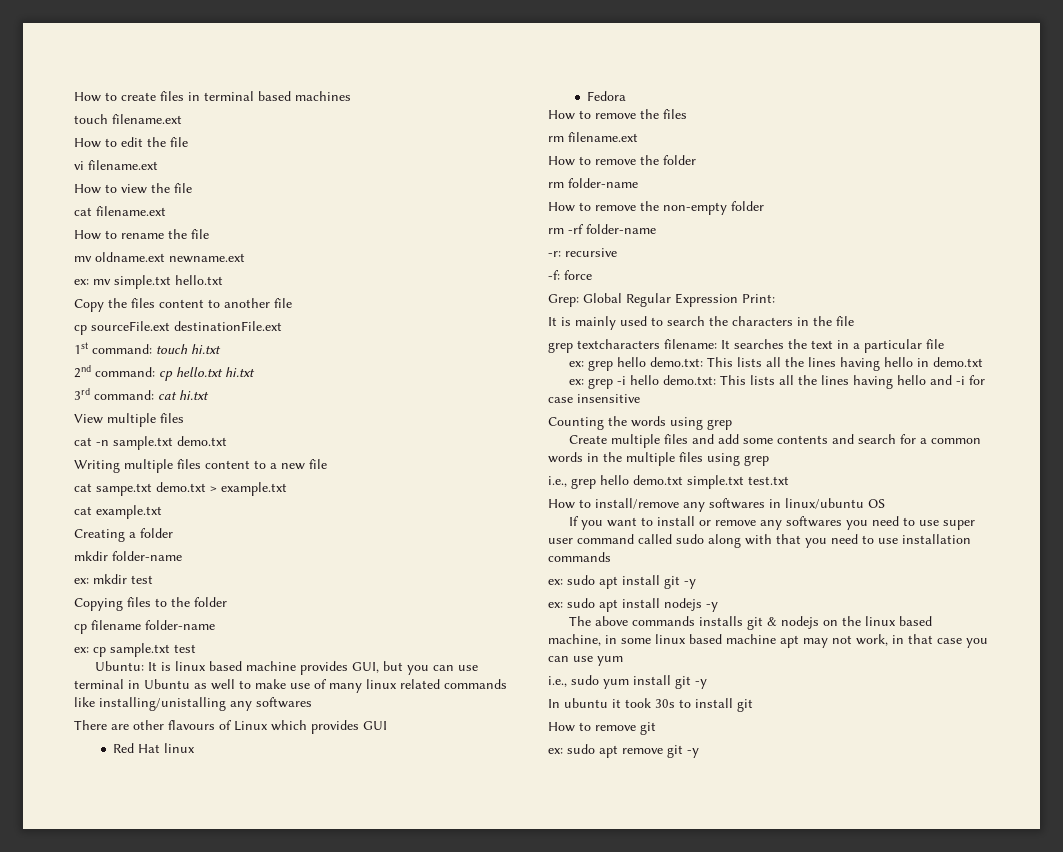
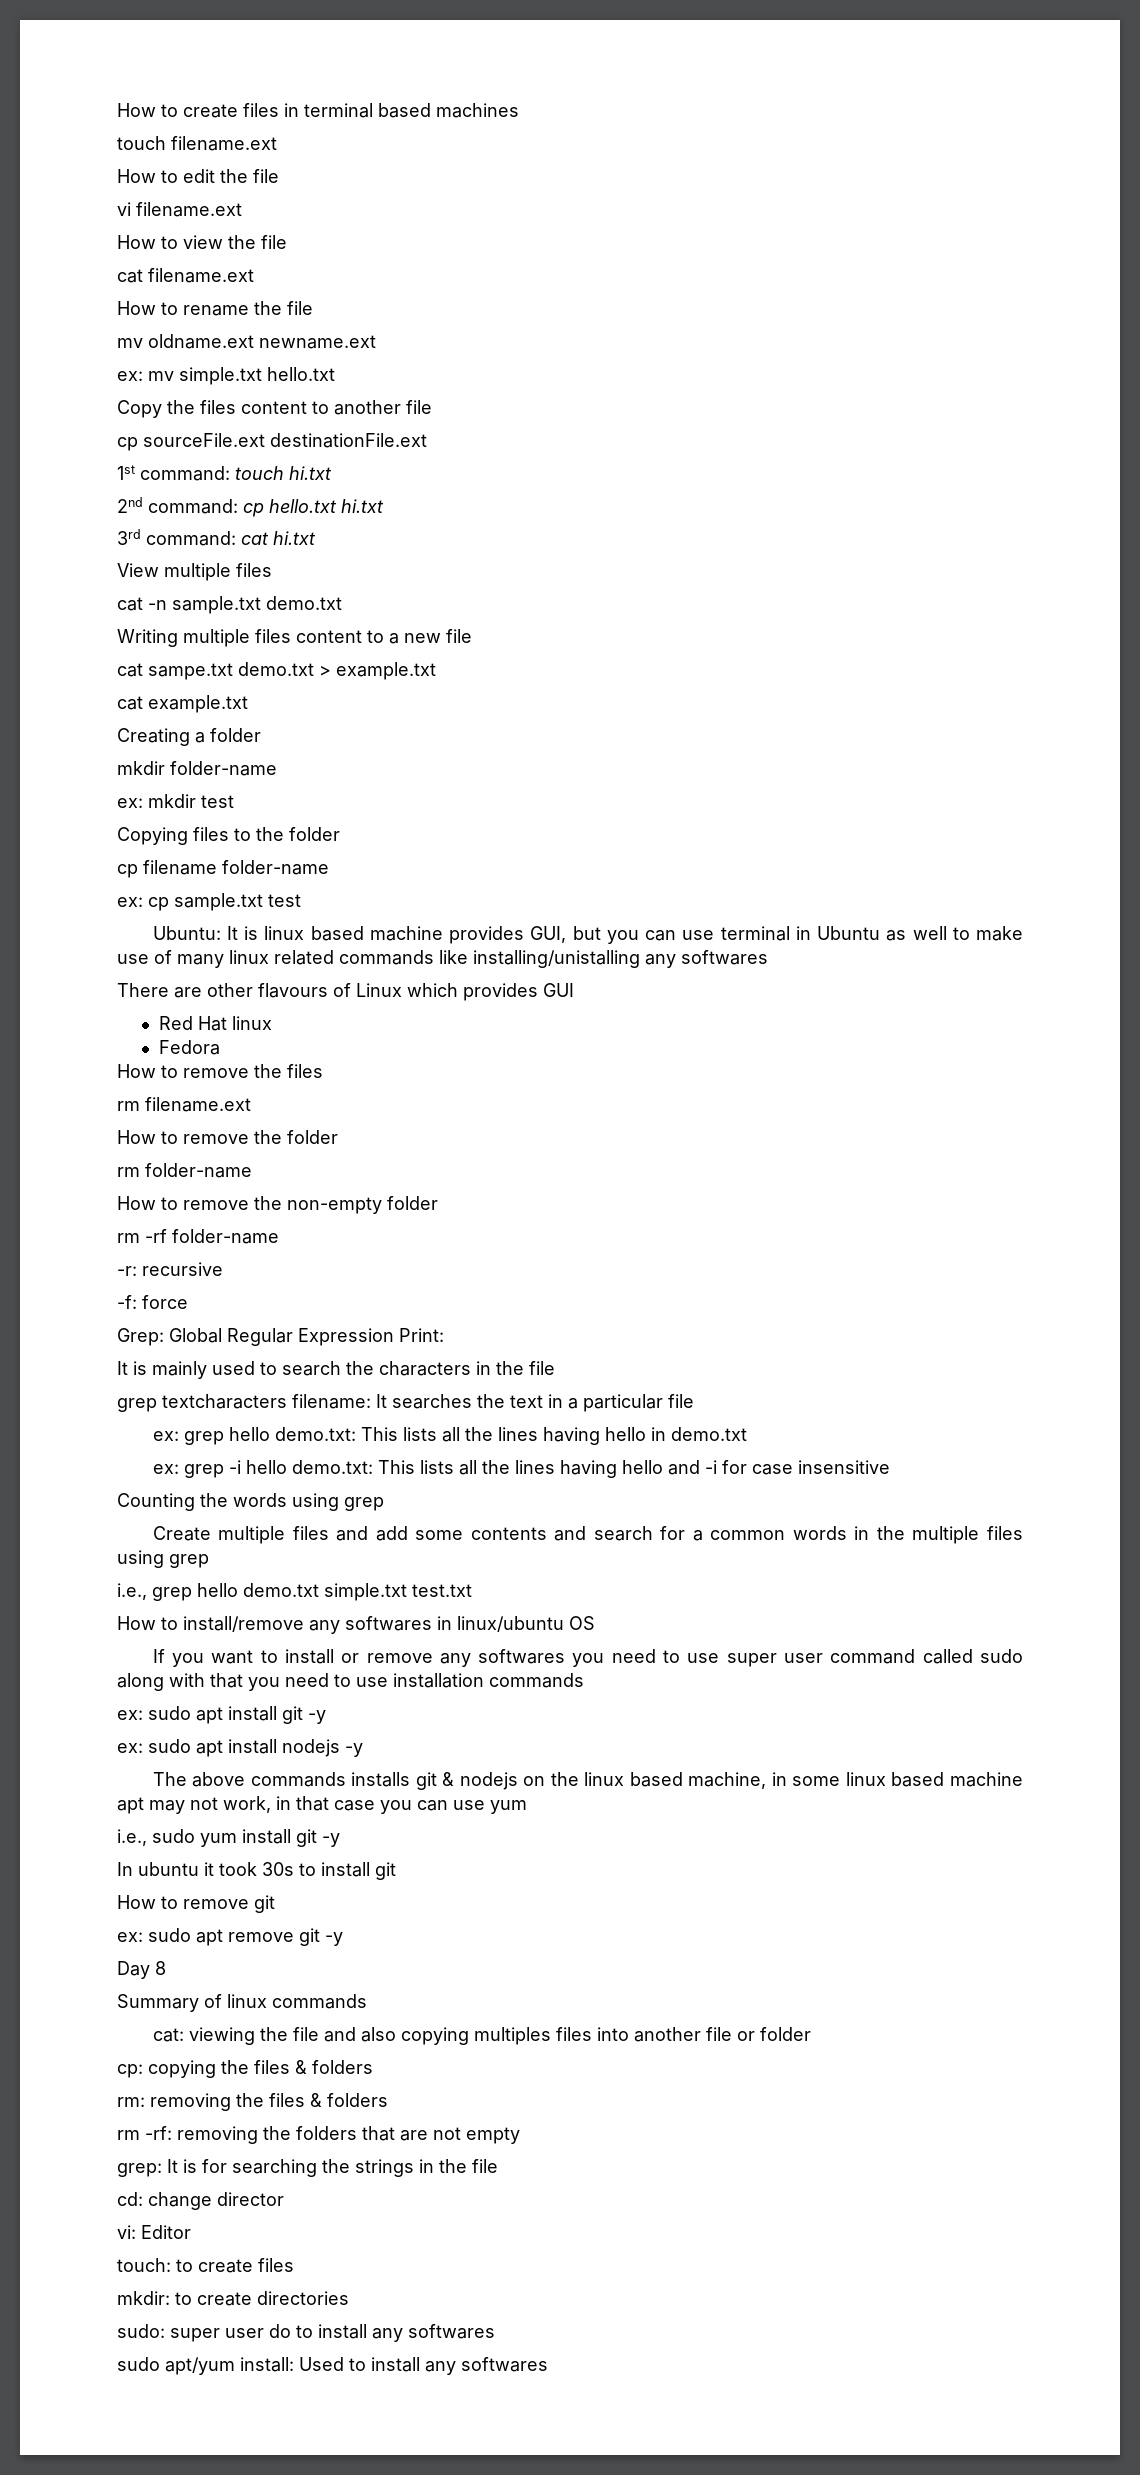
(699, 753) none -> [117,1961,166,1979] [117,1994,367,2012] [152,2027,811,2045] [117,2060,373,2078] [117,2093,388,2111] [117,2126,520,2144] [117,2159,498,2177] [117,2192,284,2210] [117,2225,191,2239] [117,2258,294,2273] [117,2291,349,2306] [117,2324,495,2342] [117,2357,548,2375] // Day 8 // Summary of linux commands // cat: viewing the file and also copying multiples files into another file or folder // cp: copying the files & folders // rm: removing the files & folders // rm -rf: removing the folders that are not empty // grep: It is for searching the strings in the file // cd: change director // vi: Editor // touch: to create files // mkdir: to create directories // sudo: super user do to install any softwares // sudo apt/yum install: Used to install any softwares

